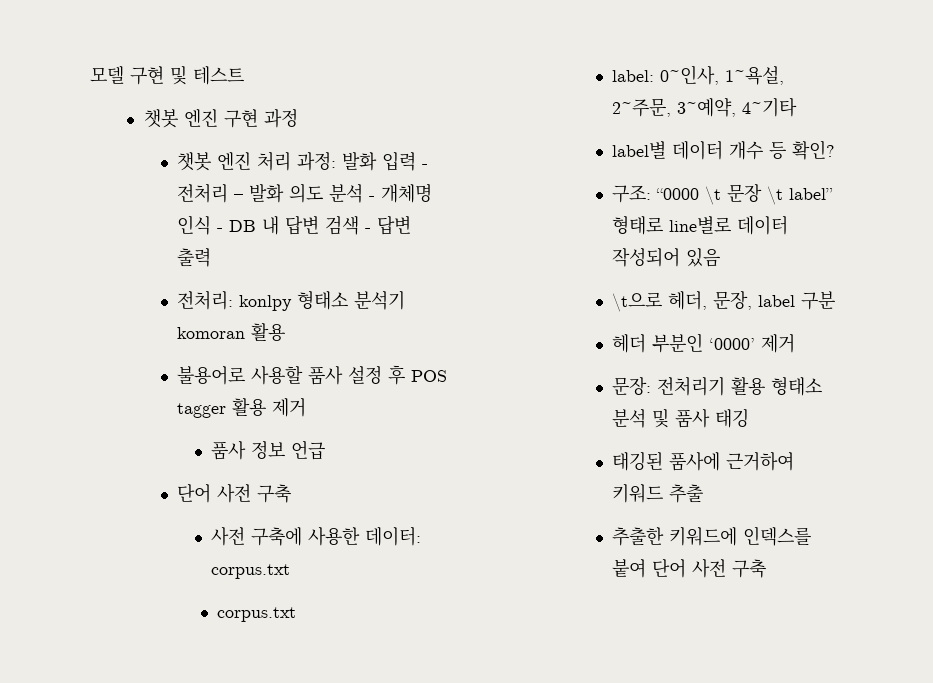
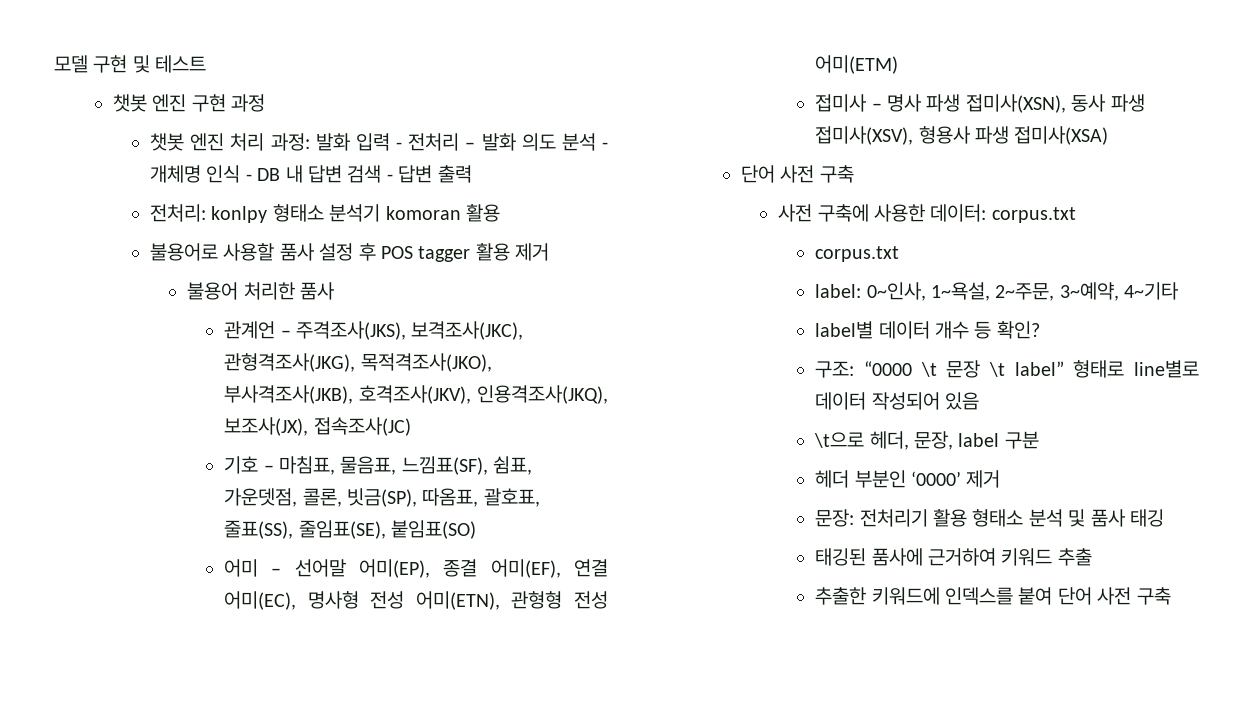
[211,440,326,460] 품사 정보 언급 -> [187,282,335,300] [224,321,524,340] [224,353,492,372] [224,385,608,404] [224,417,411,436] [224,456,533,475] [224,488,540,507] [224,520,476,539] [224,559,608,578] [224,591,608,610] [815,55,899,74] [815,94,1145,113] [815,126,1109,145] 불용어 처리한 품사 // 관계언 – 주격조사(JKS), 보격조사(JKC), 관형격조사(JKG), 목적격조사(JKO), 부사격조사(JKB), 호격조사(JKV), 인용격조사(JKQ), 보조사(JX), 접속조사(JC) // 기호 – 마침표, 물음표, 느낌표(SF), 쉼표, 가운뎃점, 콜론, 빗금(SP), 따옴표, 괄호표, 줄표(SS), 줄임표(SE), 붙임표(SO) // 어미 – 선어말 어미(EP), 종결 어미(EF), 연결 어미(EC), 명사형 전성 어미(ETN), 관형형 전성 어미(ETM) // 접미사 – 명사 파생 접미사(XSN), 동사 파생 접미사(XSV), 형용사 파생 접미사(XSA)

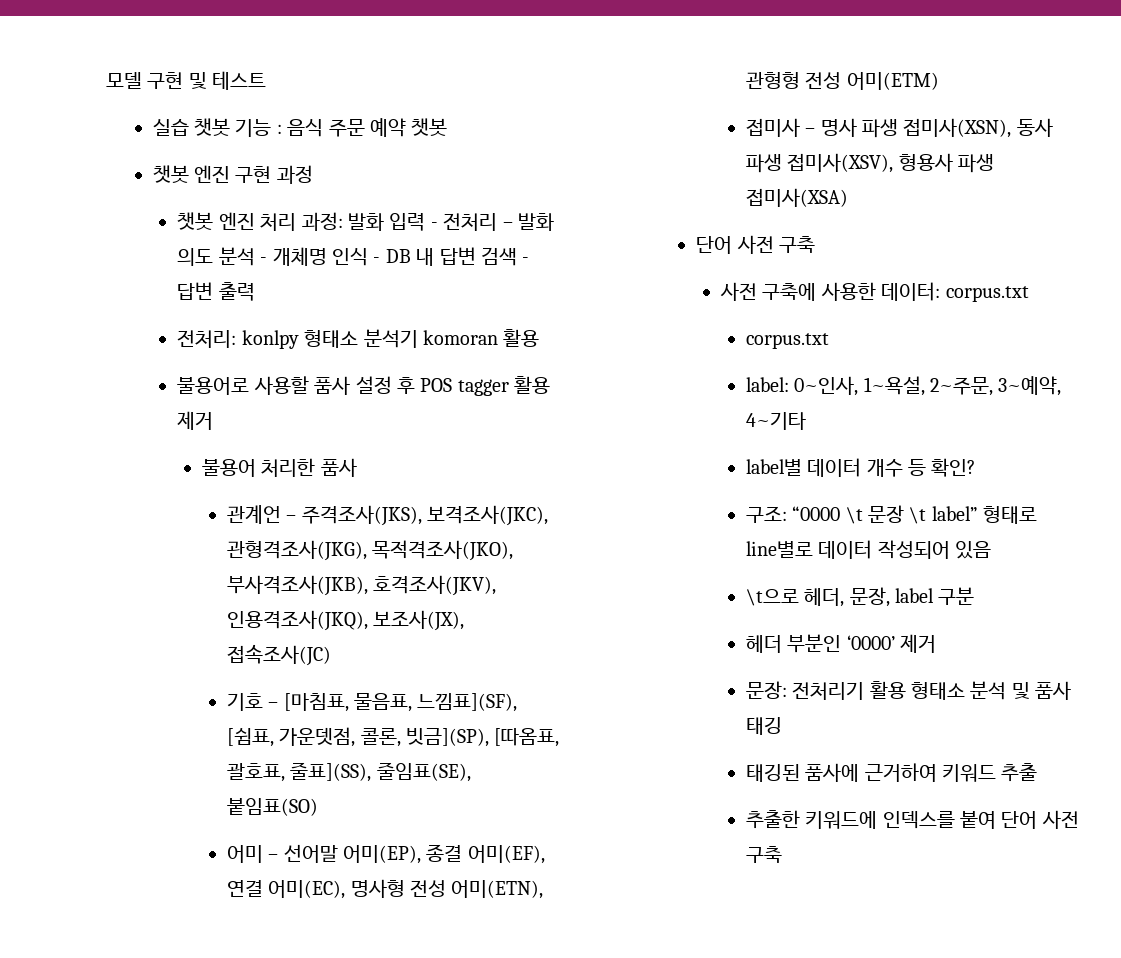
(207, 64) none -> [152,118,448,137] // 실습 챗봇 기능 : 음식 주문 예약 챗봇
[278,456,533,475] [224,488,540,507] [224,520,294,539] 마침표, 물음표, 느낌표(SF), 쉼표, 가운뎃점, 콜론, 빗금(SP), 따옴표, 괄호표, 줄표(SS), -> [283,693,518,712] [226,727,560,747] [226,762,372,782] [마침표, 물음표, 느낌표](SF), [쉼표, 가운뎃점, 콜론, 빗금](SP), [따옴표, 괄호표, 줄표](SS),

